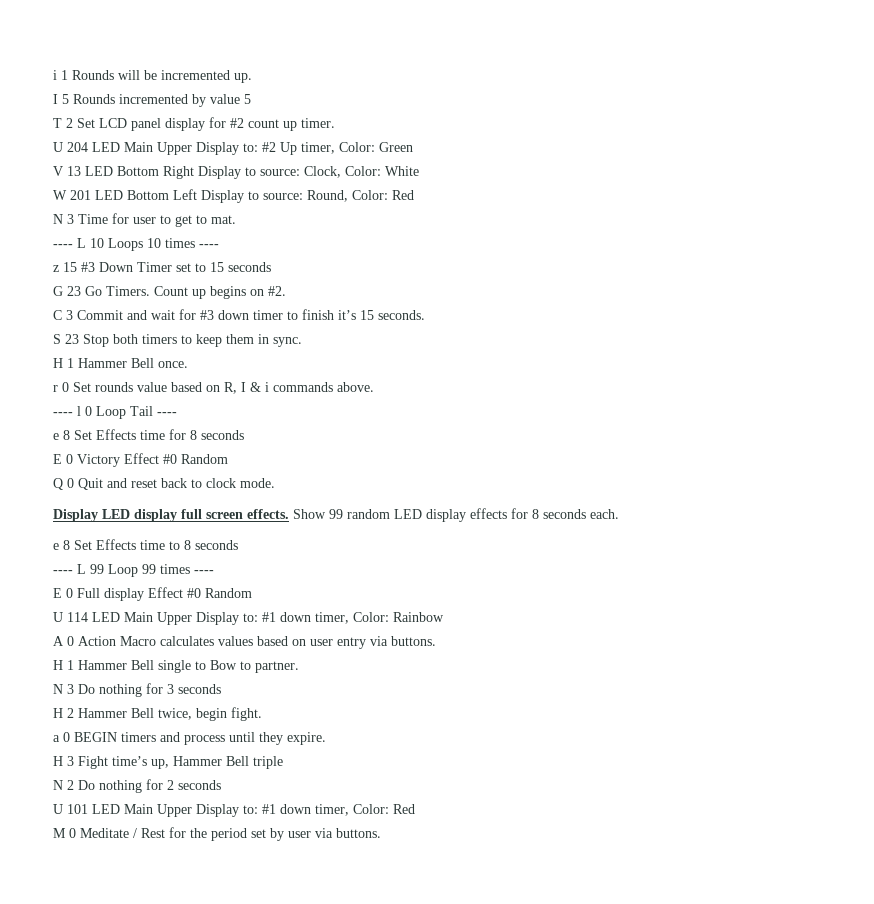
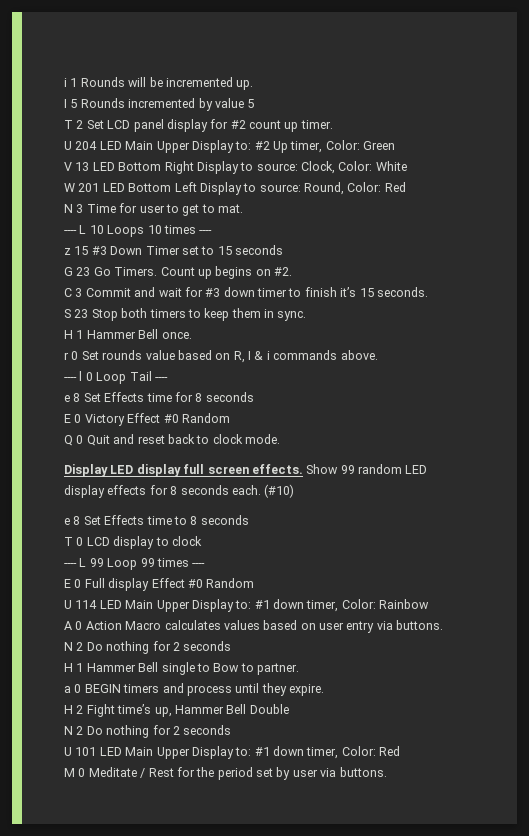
(619, 514) none -> [264,484,295,498] (#10)
(238, 545) none -> [64,536,202,549] // T 0 LCD display to clock
(436, 641) none -> [64,641,232,654] // N 2 Do nothing for 2 seconds
[53,683,221,697] [53,707,262,721] // N 3 Do nothing for 3 seconds // H 2 Hammer Bell twice, begin fight. -> (299, 669) none
[67,756,74,766] 3 -> [76,705,84,714] 2
[253,756,283,769] triple -> [249,704,289,714] Double

